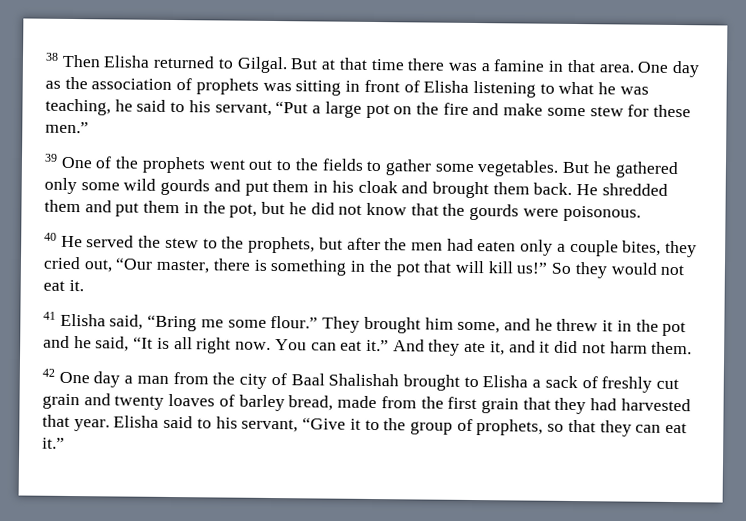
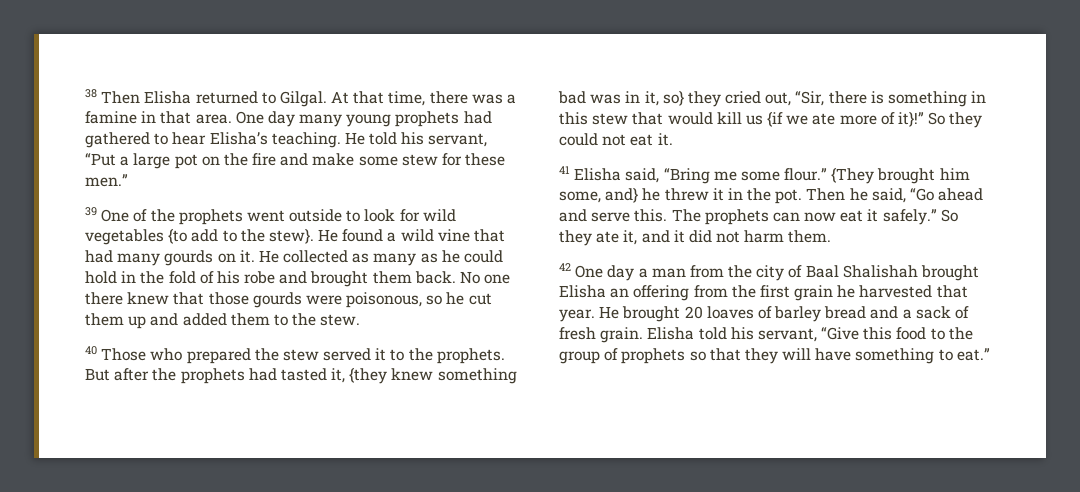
[290,57,405,71] But at that time -> [331,91,426,106] At that time,
[45,76,649,98] [45,98,186,116] as the association of prophets was sitting in front of Elisha listening to what he was teaching, he said to -> [299,111,492,127] [85,132,398,148] many young prophets had gathered to hear Elisha’s teaching. He told
[248,158,678,179] [44,177,668,199] [44,199,641,222] [44,232,662,257] out to the fields to gather some vegetables. But he gathered only some wild gourds and put them in his cloak and brought them back. He shredded them and put them in the pot, but he did not know that the gourds were poisonous. // 40 He served the stew to the prophets, but after the men had eaten only a couple bites, -> [289,209,456,222] [85,228,506,245] [85,250,504,266] [85,271,511,287] [85,292,492,308] [85,313,361,329] [85,346,505,364] [85,367,517,384] [558,90,684,106] outside to look for wild vegetables {to add to the stew}. He found a wild vine that had many gourds on it. He collected as many as he could hold in the fold of his robe and brought them back. No one there knew that those gourds were poisonous, so he cut them up and added them to the stew. // 40 Those who prepared the stew served it to the prophets. But after the prophets had tasted it, {they knew something bad was in it, so}
[115,257,210,274] “Our master, -> [795,91,825,106] “Sir,
[368,259,657,279] the pot that will kill us!” So they would -> [559,111,983,128] [559,133,598,146] this stew that would kill us {if we ate more of it}!” So they could
[322,316,361,333] They -> [831,167,875,184] {They
[503,318,531,331] and -> [605,187,639,203] and}
[662,321,687,337] [43,335,425,354] pot and he said, “It is all right now. You can eat it.” And -> [775,188,984,204] [559,209,958,225] pot. Then he said, “Go ahead and serve this. The prophets can now eat it safely.” So
[463,375,680,393] [42,393,691,415] [42,414,212,432] to Elisha a sack of freshly cut grain and twenty loaves of barley bread, made from the first grain that they had harvested that year. Elisha said to -> [559,285,968,301] [559,306,970,322] [559,327,727,343] Elisha an offering from the first grain he harvested that year. He brought 20 loaves of barley bread and a sack of fresh grain. Elisha told
[349,418,361,430] it -> [863,327,927,340] this food
[476,419,544,436] prophets, -> [621,348,686,364] prophets
[635,422,688,434] [42,437,65,449] can eat it.” -> [782,348,990,364] will have something to eat.”

